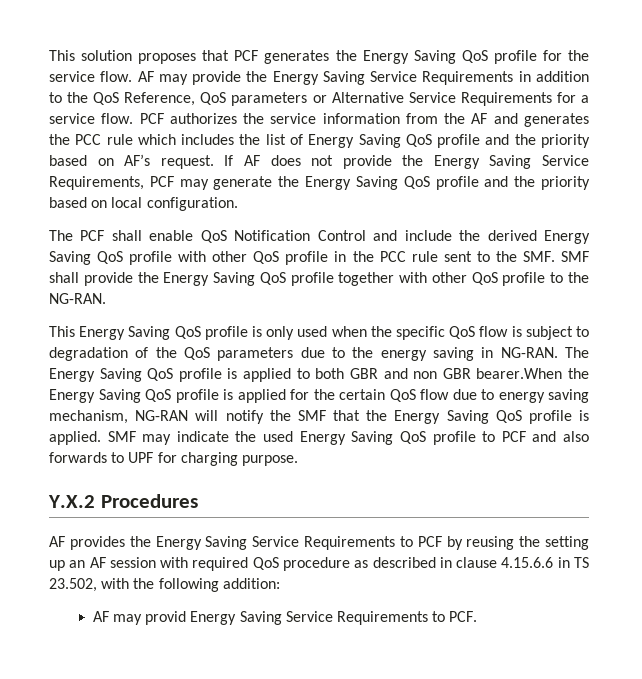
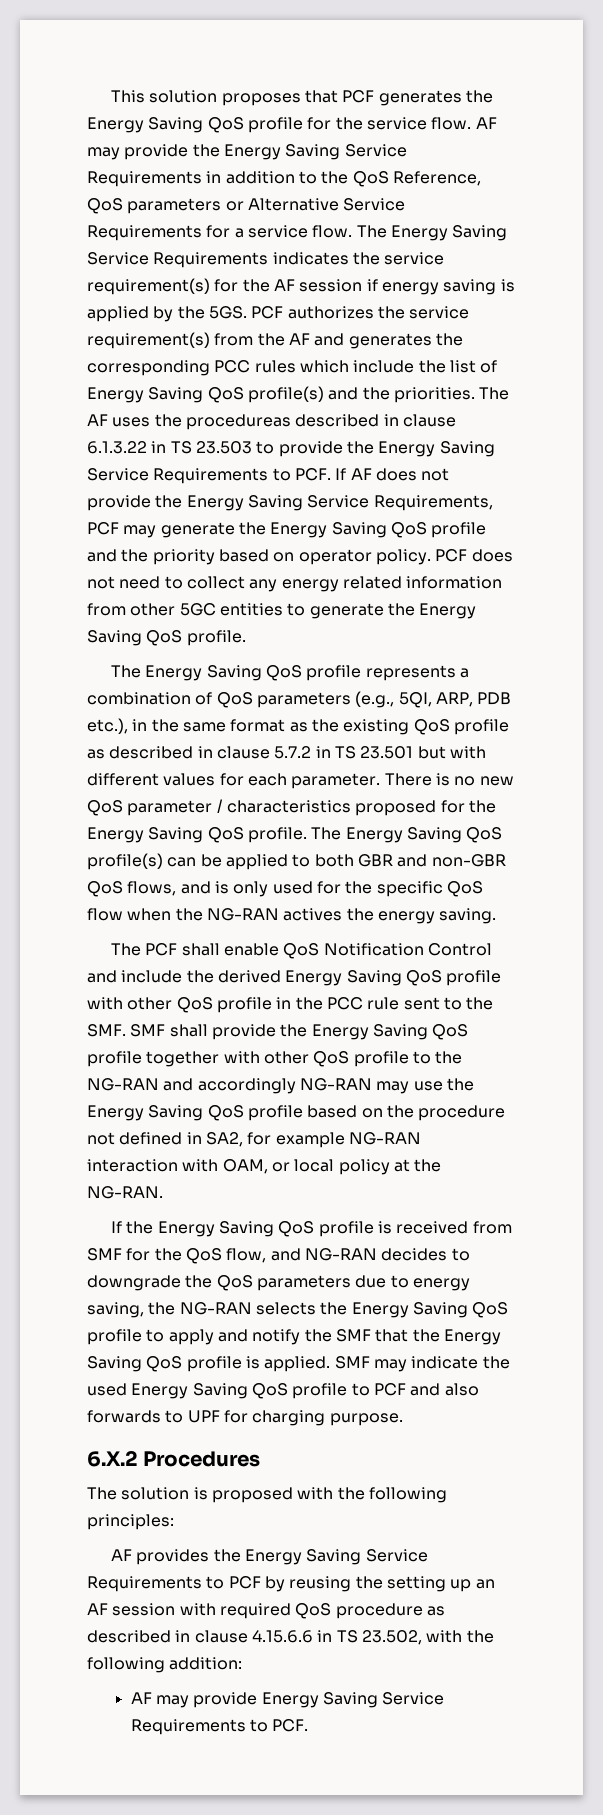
(134, 118) none -> [356,225,508,241] [87,252,445,268] [87,278,515,295] [87,306,247,322] The Energy Saving Service Requirements indicates the service requirement(s) for the AF session if energy saving is applied by the 5GS.
[322,113,400,124] information -> [87,332,210,349] requirement(s)
[75,134,235,145] PCC rule which includes -> [87,360,415,376] corresponding PCC rules which include
[437,134,590,148] [49,154,214,169] profile and the priority based on AF’s request. -> [247,386,510,403] [87,414,456,430] [87,441,495,457] [87,468,331,484] profile(s) and the priorities. The AF uses the procedureas described in clause 6.1.3.22 in TS 23.503 to provide the Energy Saving Service Requirements to PCF.
[111,197,238,211] local configuration. -> [298,549,513,565] [87,576,503,592] [87,603,477,619] [87,630,246,646] [110,665,469,681] [87,691,512,708] [87,718,509,735] [87,746,486,759] [87,773,514,789] [87,799,496,816] [87,827,503,843] [87,853,506,870] [87,881,483,897] [87,908,497,924] operator policy. PCF does not need to collect any energy related information from other 5GC entities to generate the Energy Saving QoS profile. // The Energy Saving QoS profile represents a combination of QoS parameters (e.g., 5QI, ARP, PDB etc.), in the same format as the existing QoS profile as described in clause 5.7.2 in TS 23.501 but with different values for each parameter. There is no new QoS parameter / characteristics proposed for the Energy Saving QoS profile. The Energy Saving QoS profile(s) can be applied to both GBR and non-GBR QoS flows, and is only used for the specific QoS flow when the NG-RAN actives the energy saving.
[49,293,106,304] [49,326,589,340] [49,347,589,361] [49,368,590,382] [49,389,589,403] [49,410,219,424] NG-RAN. // This Energy Saving QoS profile is only used when the specific QoS flow is subject to degradation of the QoS parameters due to the energy saving in NG-RAN. The Energy Saving QoS profile is applied to both GBR and non GBR bearer.When the Energy Saving QoS profile is applied for the certain QoS flow due to energy saving mechanism, NG-RAN will -> [87,1078,474,1094] [87,1105,506,1121] [87,1132,421,1148] [87,1159,442,1175] [87,1186,163,1199] [110,1221,512,1237] [87,1248,470,1264] [87,1275,470,1291] [87,1302,509,1318] [87,1329,248,1345] NG-RAN and accordingly NG-RAN may use the Energy Saving QoS profile based on the procedure not defined in SA2, for example NG-RAN interaction with OAM, or local policy at the NG-RAN. // If the Energy Saving QoS profile is received from SMF for the QoS flow, and NG-RAN decides to downgrade the QoS parameters due to energy saving, the NG-RAN selects the Energy Saving QoS profile to apply and
[48,495,95,508] Y.X.2 -> [87,1450,138,1467] 6.X.2
(198, 501) none -> [87,1487,447,1503] [87,1514,174,1530] // The solution is proposed with the following principles:
[145,611,187,625] provid -> [193,1692,258,1708] provide

